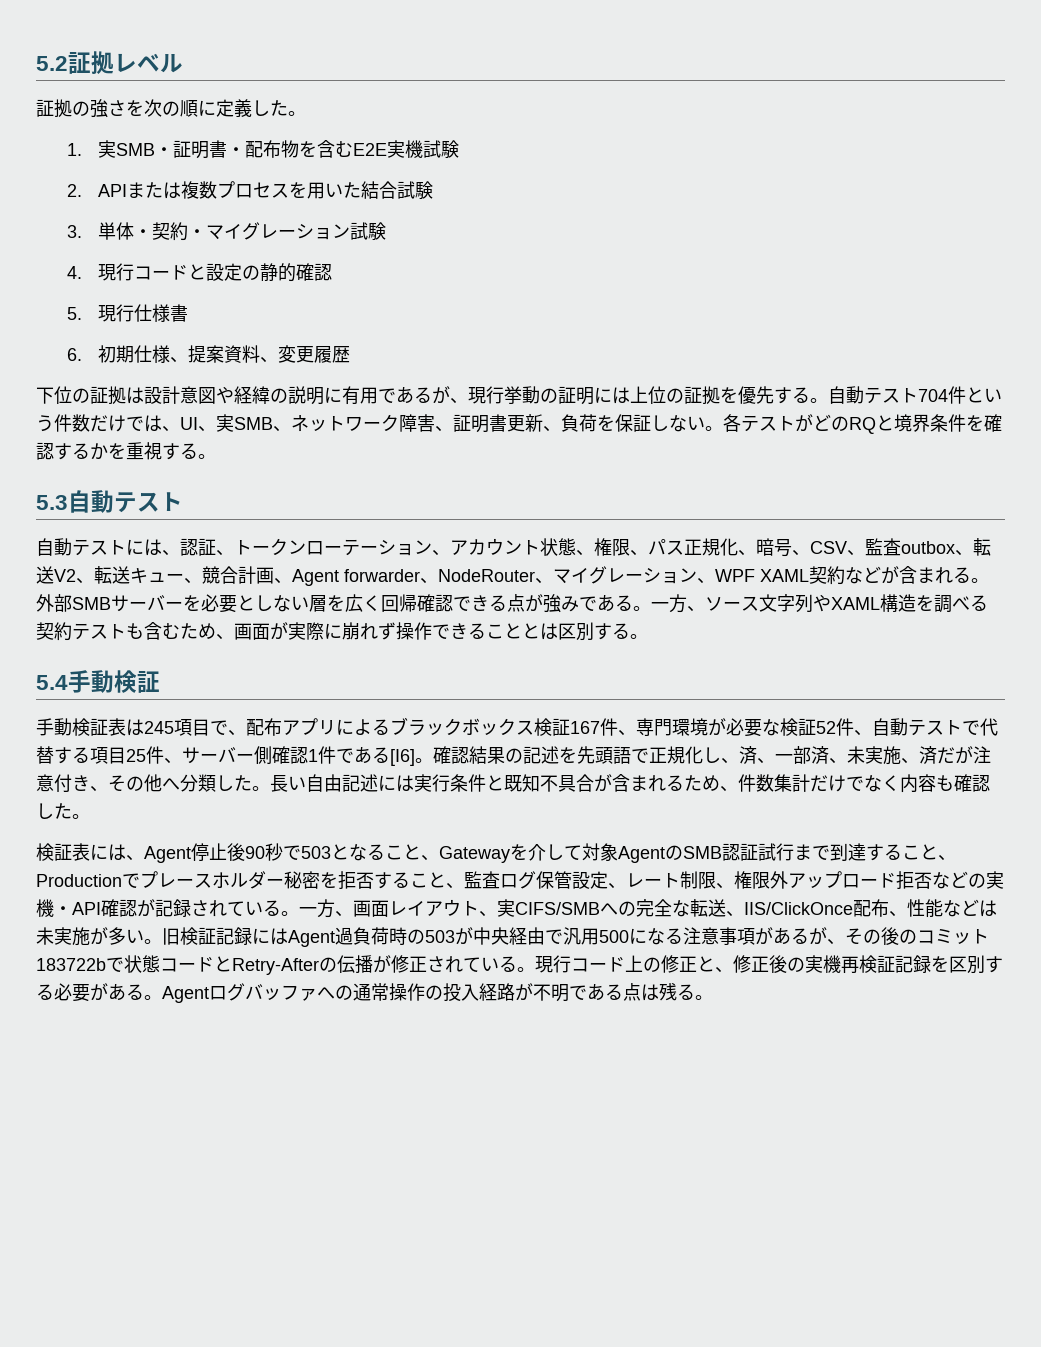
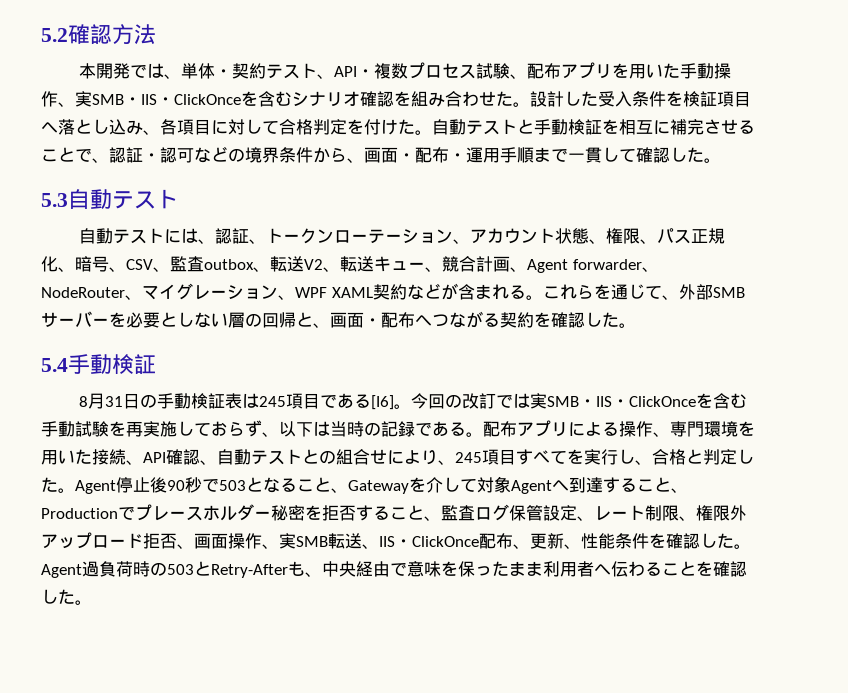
[68,51,183,75] [36,99,306,118] [66,140,459,159] [66,181,433,200] [66,222,386,241] [66,263,332,282] [66,304,188,322] [66,345,350,363] [36,386,1002,405] [36,414,1002,434] [36,442,198,460] 証拠レベル // 証拠の強さを次の順に定義した。 // 1.実SMB・証明書・配布物を含むE2E実機試験 // 2. APIまたは複数プロセスを用いた結合試験 // 3.単体・契約・マイグレーション試験 // 4.現行コードと設定の静的確認 // 5.現行仕様書 // 6.初期仕様、提案資料、変更履歴 // 下位の証拠は設計意図や経緯の説明に有用であるが、現行挙動の証明には上位の証拠を優先する。自動テスト704件という件数だけでは、UI、実SMB、ネットワーク障害、証明書更新、負荷を保証しない。各テストがどのRQと境界条件を確認するかを重視する -> [68,24,156,44] [79,62,732,79] [41,91,751,107] [41,119,755,135] [41,146,704,163] 確認方法 // 本開発では、単体・契約テスト、API・複数プロセス試験、配布アプリを用いた手動操作、実SMB・IIS・ClickOnceを含むシナリオ確認を組み合わせた。設計した受入条件を検証項目へ落とし込み、各項目に対して合格判定を付けた。自動テストと手動検証を相互に補完させることで、認証・認可などの境界条件から、画面・配布・運用手順まで一貫して確認した
(989, 580) none -> [542,284,679,300] これらを通じて、
[327,594,988,613] [36,622,630,641] を広く回帰確認できる点が強みである。一方、ソース文字列やXAML構造を調べる契約テストも含むため、画面が実際に崩れず操作できることとは区別する -> [245,311,619,328] の回帰と、画面・配布へつながる契約を確認した
(160, 682) none -> [79,393,158,409] 8月31日の
[228,717,998,737] [36,746,991,766] [36,774,990,793] [36,803,90,819] [36,843,144,861] 、配布アプリによるブラックボックス検証167件、専門環境が必要な検証52件、自動テストで代替する項目25件、サーバー側確認1件である[I6]。確認結果の記述を先頭語で正規化し、済、一部済、未実施、済だが注意付き、その他へ分類した。長い自由記述には実行条件と既知不具合が含まれるため、件数集計だけでなく内容も確認した。 // 検証表には、 -> [337,393,748,410] [41,420,755,437] [41,449,754,465] [41,477,75,493] ある[I6]。今回の改訂では実SMB・IIS・ClickOnceを含む手動試験を再実施しておらず、以下は当時の記録である。配布アプリによる操作、専門環境を用いた接続、API確認、自動テストとの組合せにより、245項目すべてを実行し、合格と判定した。
[665,843,830,861] のSMB認証試行まで -> [552,480,569,491] へ
[932,871,1004,889] [36,899,997,918] [36,927,288,946] などの実機・API確認が記録されている。一方、画面レイアウト、実CIFS/SMBへの完全な転送、IIS/ClickOnce配布、性能などは未実施が多い。旧検証記録には -> [177,533,751,549] 、画面操作、実SMB転送、IIS・ClickOnce配布、更新、性能条件を確認した。
[455,927,989,945] [36,955,1003,975] [36,983,695,1003] が中央経由で汎用500になる注意事項があるが、その後のコミット183722bで状態コードとRetry-Afterの伝播が修正されている。現行コード上の修正と、修正後の実機再検証記録を区別する必要がある。Agentログバッファへの通常操作の投入経路が不明である点は残る -> [194,561,747,578] [41,589,75,604] とRetry-Afterも、中央経由で意味を保ったまま利用者へ伝わることを確認した

